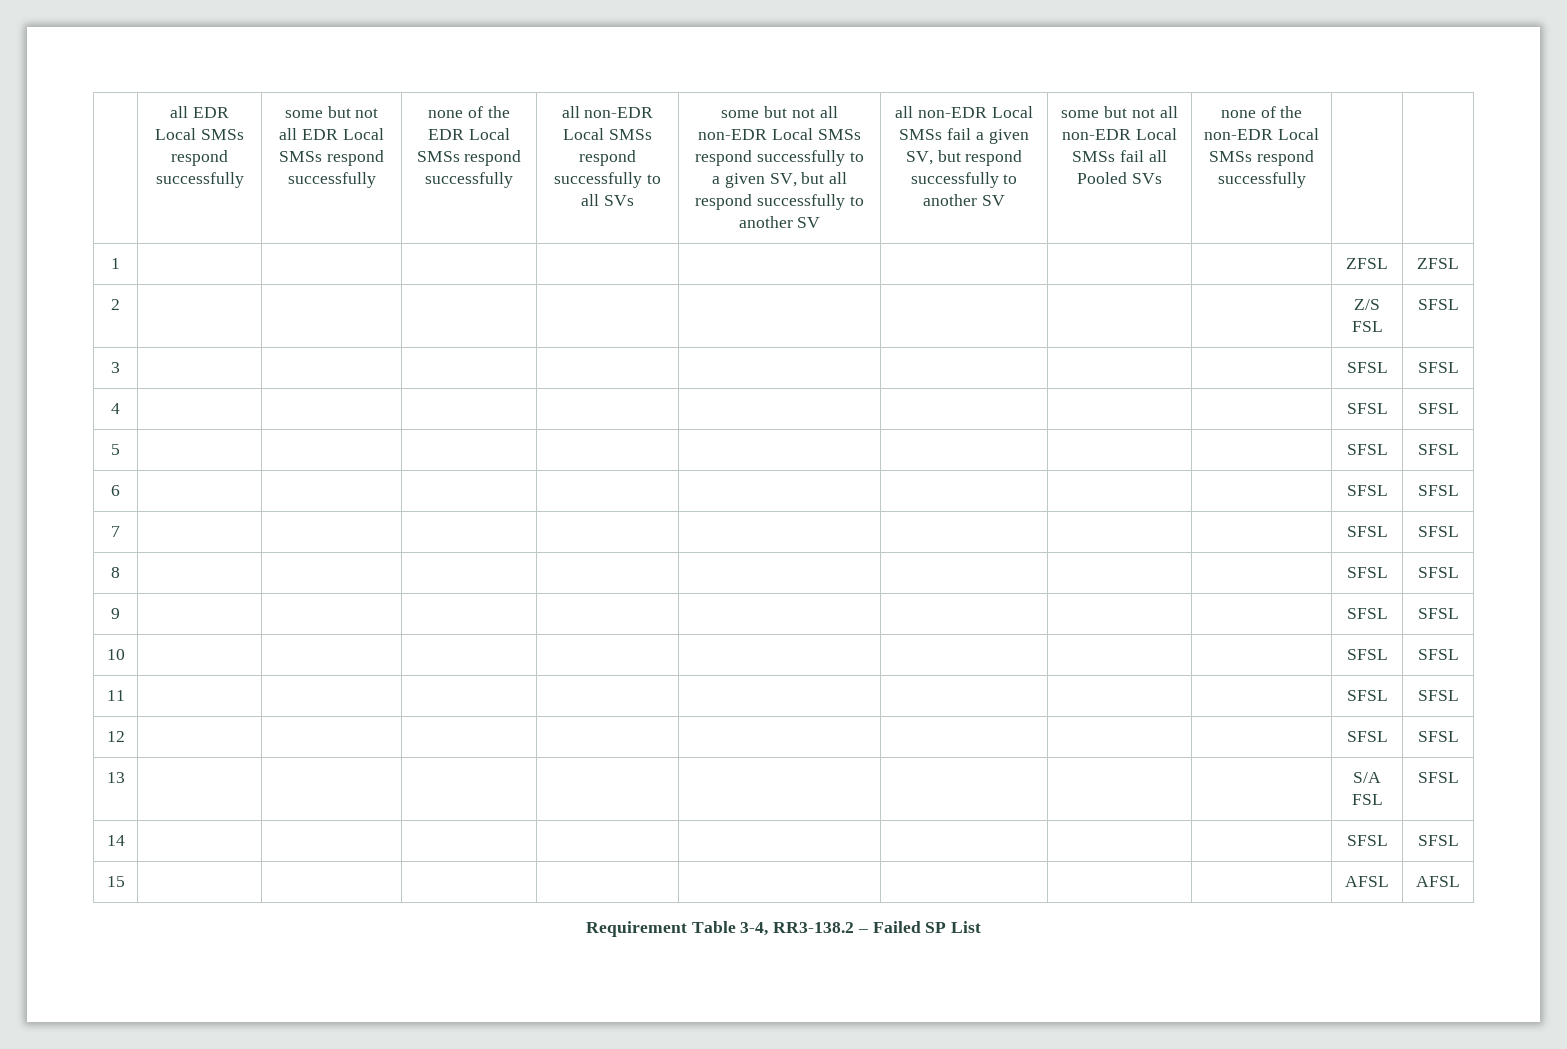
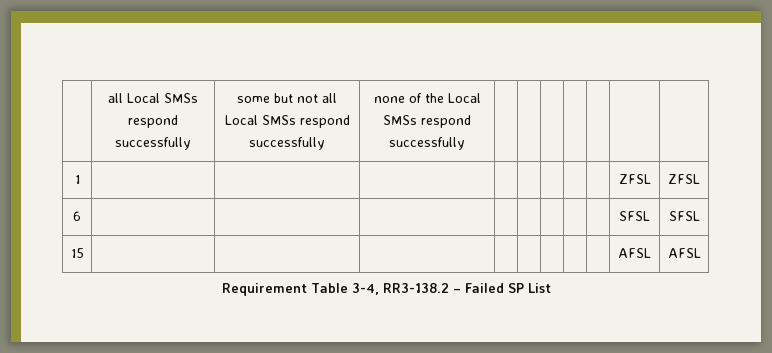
[170,106,229,118] | all EDR -> [108,93,123,103] | all
[302,129,338,140] EDR -> (337, 98) none
[428,128,510,140] [416,150,522,166] [425,172,513,188] [561,106,654,118] [563,128,652,140] [579,150,636,166] [554,172,661,188] [581,194,634,206] [721,106,838,118] [698,128,861,140] [695,150,864,166] [712,172,847,188] [695,194,864,210] [738,216,821,228] [895,106,1033,118] [899,128,1029,144] [905,150,1023,166] [910,172,1018,188] [923,194,1005,206] [1061,106,1178,118] [1062,128,1177,140] [1072,150,1167,162] [1077,172,1162,184] [1220,106,1303,118] [1204,128,1319,140] [1209,150,1314,166] [1217,172,1306,188] [111,258,120,269] [1346,258,1388,269] [1417,258,1459,269] [111,299,120,310] [1354,299,1380,310] [1351,321,1383,332] [1417,299,1459,310] [111,362,120,373] [1346,362,1388,373] [1417,362,1459,373] [111,403,120,414] [1346,403,1388,414] [1417,403,1459,414] [111,444,120,455] [1346,444,1388,455] [1417,444,1459,455] [111,485,120,496] [1346,485,1388,496] [1417,485,1459,496] [111,526,120,537] [1346,526,1388,537] [1417,526,1459,537] [111,567,120,578] [1346,567,1388,578] [1417,567,1459,578] [111,608,120,619] [1346,608,1388,619] [1417,608,1459,619] [106,649,125,660] [1346,649,1388,660] [1417,649,1459,660] [106,690,125,701] [1346,690,1388,701] [1417,690,1459,701] [106,731,125,742] [1346,731,1388,742] [1417,731,1459,742] [106,772,125,783] [1353,772,1381,783] [1351,794,1383,805] [1417,772,1459,783] [106,835,125,846] EDR Local SMSs respond successfully | all non-EDR Local SMSs respond successfully to all SVs | some but not all non-EDR Local SMSs respond successfully to a given SV, but all respond successfully to another SV | all non-EDR Local SMSs fail a given SV, but respond successfully to another SV | some but not all non-EDR Local SMSs fail all Pooled SVs | none of the non-EDR Local SMSs respond successfully | | // 1 | | | | | | | | | ZFSL | ZFSL // 2 | | | | | | | | | Z/S FSL | SFSL // 3 | | | | | | | | | SFSL | SFSL // 4 | | | | | | | | | SFSL | SFSL // 5 | | | | | | | | | SFSL | SFSL // 6 | | | | | | | | | SFSL | SFSL // 7 | | | | | | | | | SFSL | SFSL // 8 | | | | | | | | | SFSL | SFSL // 9 | | | | | | | | | SFSL | SFSL // 10 | | | | | | | | | SFSL | SFSL // 11 | | | | | | | | | SFSL | SFSL // 12 | | | | | | | | | SFSL | SFSL // 13 | | | | | | | | | S/A FSL | SFSL // 14 -> [447,93,481,103] [383,115,471,128] [389,137,465,150] [74,175,80,184] [618,174,651,184] [668,174,700,184] [73,211,81,221] Local SMSs respond successfully | | | | | | | // 1 | | | | | | | | | ZFSL | ZFSL // 6

